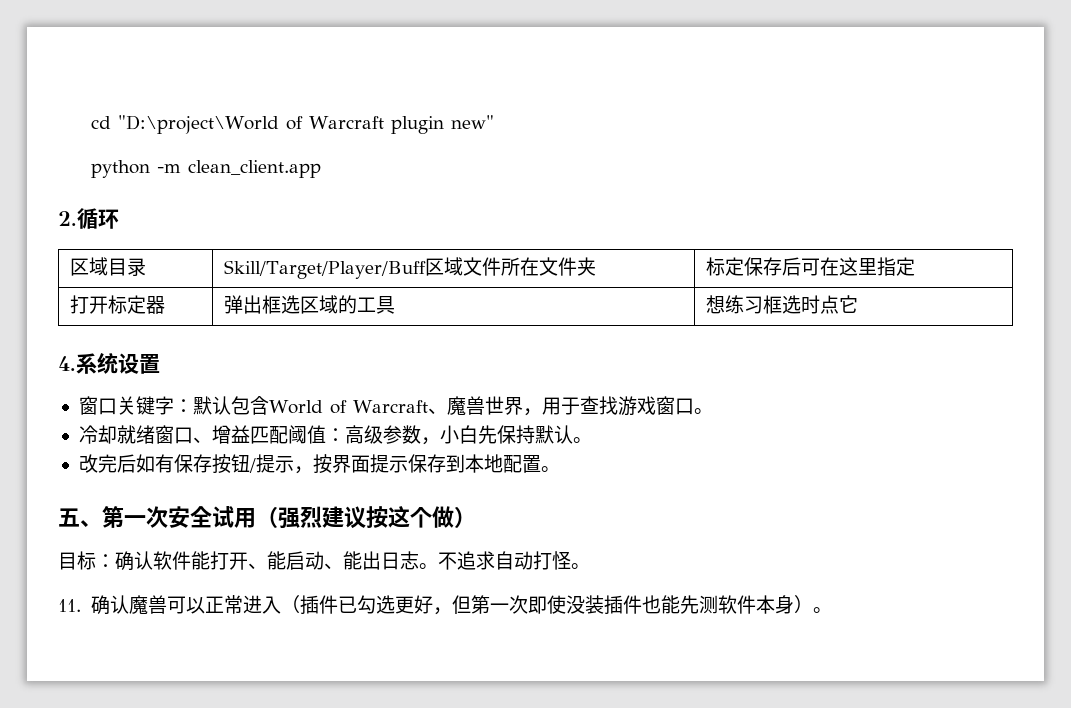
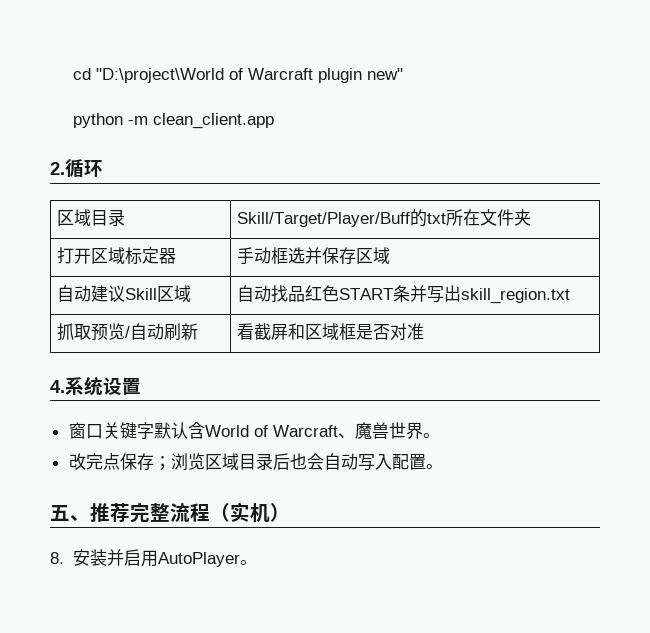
[424,257,501,276] 区域文件 -> [410,209,447,227] 的txt
[705,257,915,276] [69,295,108,314] | 标定保存后可在这里指定 // 打开 -> [57,247,126,264] // 打开区域
[223,295,395,314] [705,295,858,314] 弹出框选区域的工具 | 想练习框选时点它 -> [237,247,391,265] [57,285,192,302] [237,285,571,304] [57,323,199,341] [237,323,425,340] 手动框选并保存区域 // 自动建议Skill区域 | 自动找品红色START条并写出skill_region.txt // 抓取预览/自动刷新 | 看截屏和区域框是否对准
[173,396,250,415] ：默认包 -> [153,422,188,439] 默认
[522,396,713,416] [78,425,592,445] [78,454,560,474] [58,506,476,529] [58,551,590,571] [58,595,813,615] ，用于查找游戏窗口。 // 冷却就绪窗口、增益匹配阈值：高级参数，小白先保持默认。 // 改完后如有保存按钮/提示，按界面提示保存到本地配置。 // 五、第一次安全试用（强烈建议按这个做） // 目标：确认软件能打开、能启动、能出日志。不追求自动打怪。 // 11.确认魔兽可以正常进入（插件已勾选更好，但第一次即使没装插件也能先测软件本身） -> [422,433,440,438] [68,453,443,471] [50,502,290,523] [50,549,241,567] 。 // 改完点保存；浏览区域目录后也会自动写入配置。 // 五、推荐完整流程（实机） // 8.安装并启用AutoPlayer

